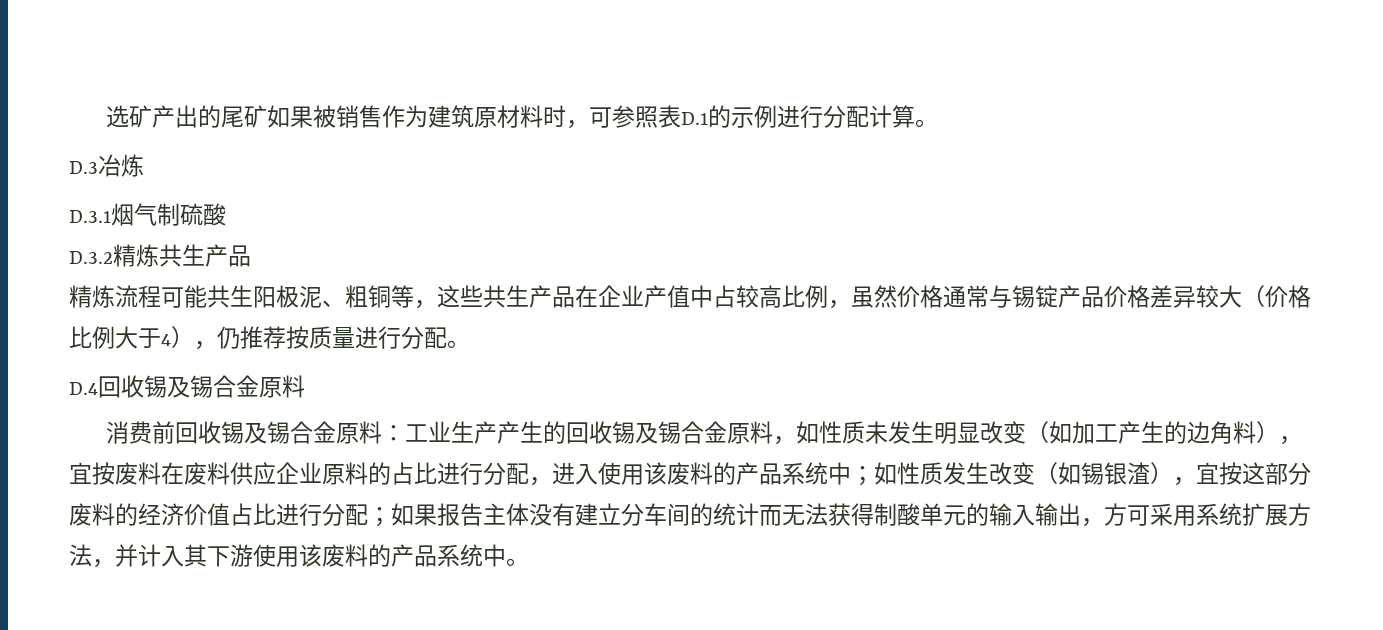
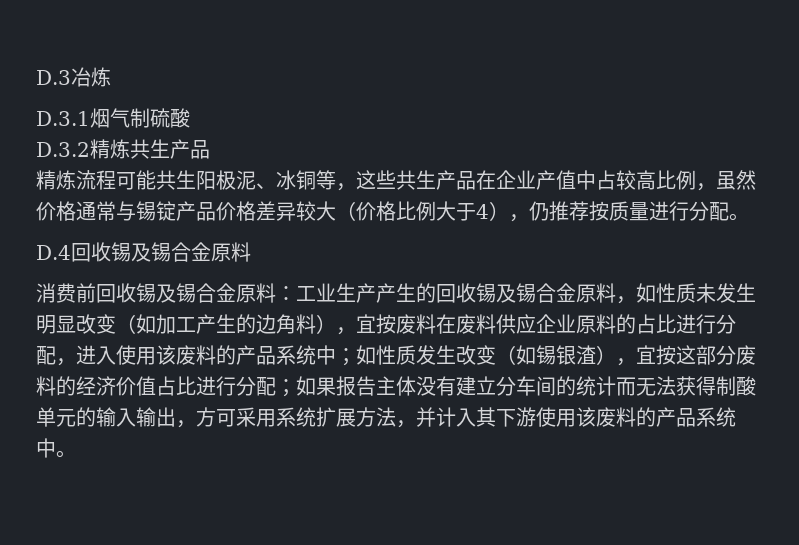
[106,105,939,129] 选矿产出的尾矿如果被销售作为建筑原材料时，可参照表D.1的示例进行分配计算。 // -> (36, 77) none
[345,285,368,308] 粗 -> [276,170,296,190] 冰

